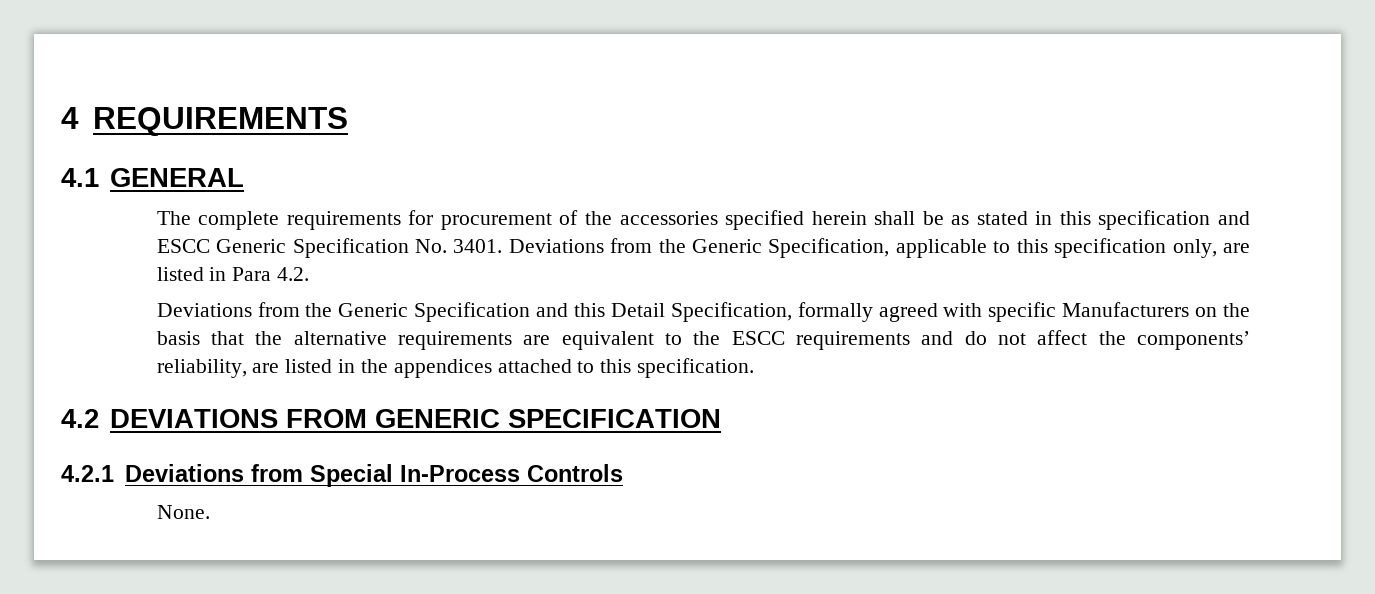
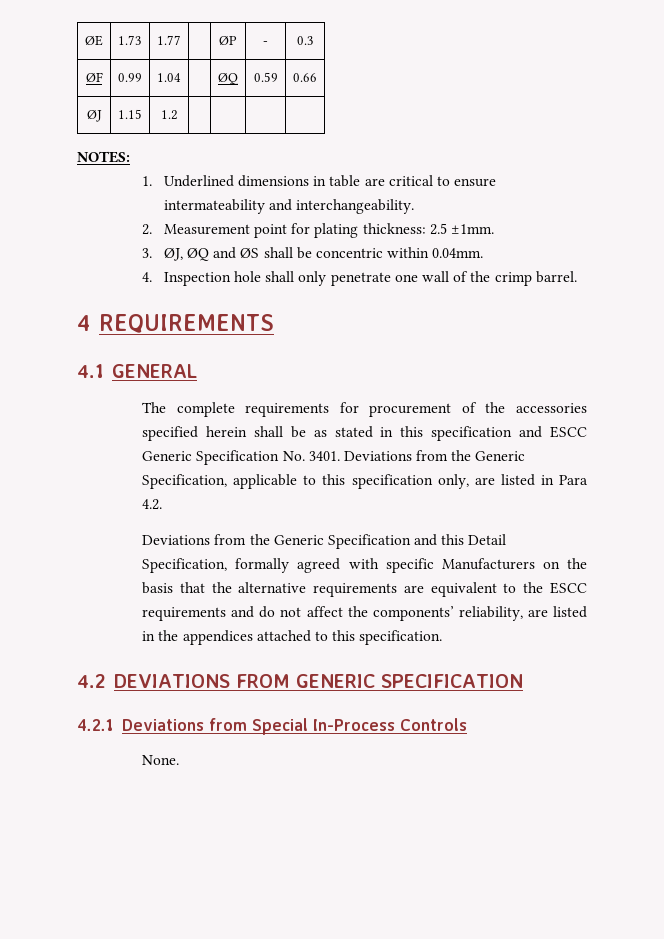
(61, 118) none -> [85,35,103,46] [118,35,142,45] [157,35,181,45] [218,36,237,46] [263,41,268,45] [296,36,314,45] [85,72,103,83] [118,73,142,82] [157,73,181,82] [217,73,238,85] [253,72,278,82] [293,73,317,82] [86,110,102,122] [118,109,142,119] [160,110,178,120] [77,151,130,163] [142,175,497,187] [163,199,415,214] [142,223,494,238] [142,247,484,261] [142,271,577,286] ØE | 1.73 | 1.77 | | ØP | - | 0.3 // ØF | 0.99 | 1.04 | | ØQ | 0.59 | 0.66 // ØJ | 1.15 | 1.2 | | | | // NOTES: // 1. Underlined dimensions in table are critical to ensure intermateability and interchangeability. // 2. Measurement point for plating thickness: 2.5 ±1mm. // 3. ØJ, ØQ and ØS shall be concentric within 0.04mm. // 4. Inspection hole shall only penetrate one wall of the crimp barrel. //

